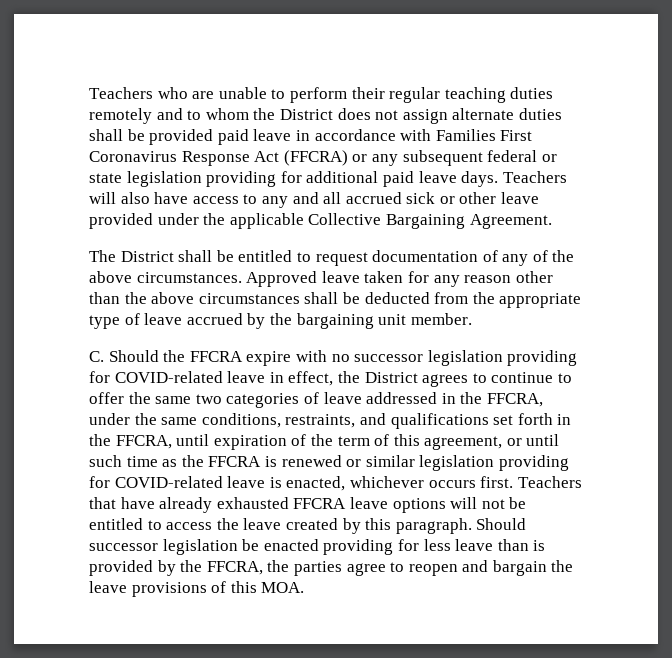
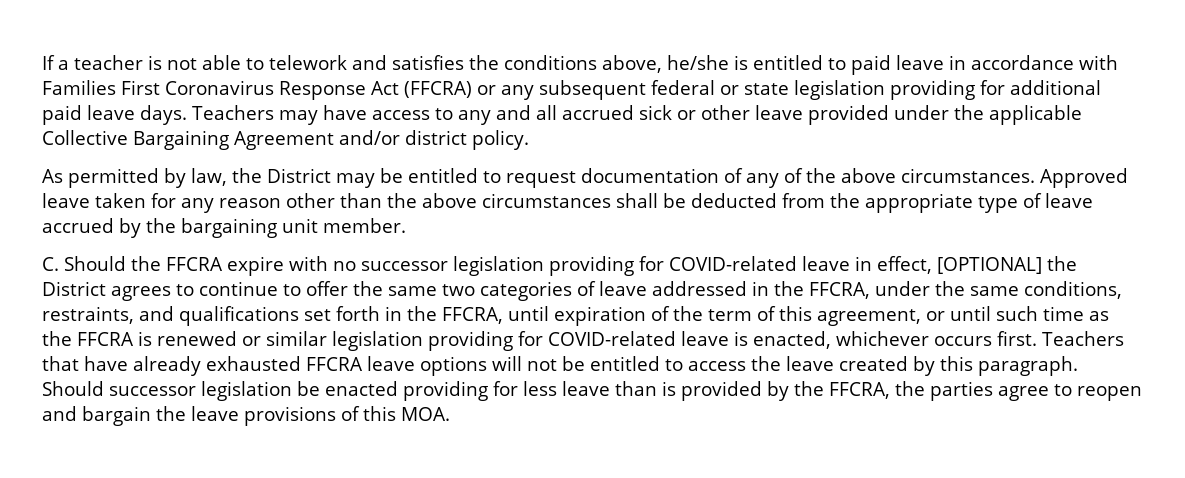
[89,87,554,103] [89,108,562,124] [89,129,214,145] Teachers who are unable to perform their regular teaching duties remotely and to whom the District does not assign alternate duties shall be provided -> [42,55,846,73] If a teacher is not able to telework and satisfies the conditions above, he/she is entitled to
[89,192,150,204] will also -> [278,110,318,125] may
[469,214,552,229] [89,250,213,262] Agreement. // The District shall -> [234,130,529,150] [42,168,375,188] Agreement and/or district policy. // As permitted by law, the District may
(334, 378) none -> [937,257,1042,274] [OPTIONAL]

